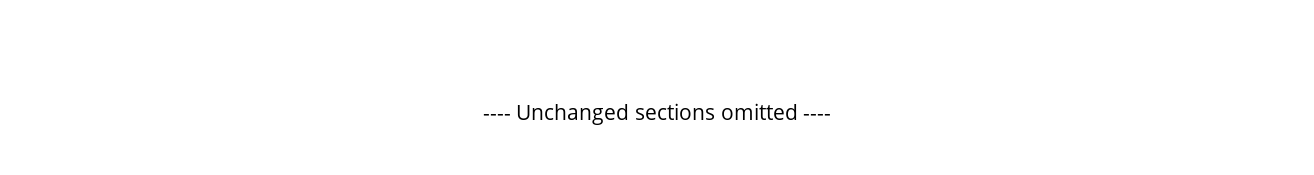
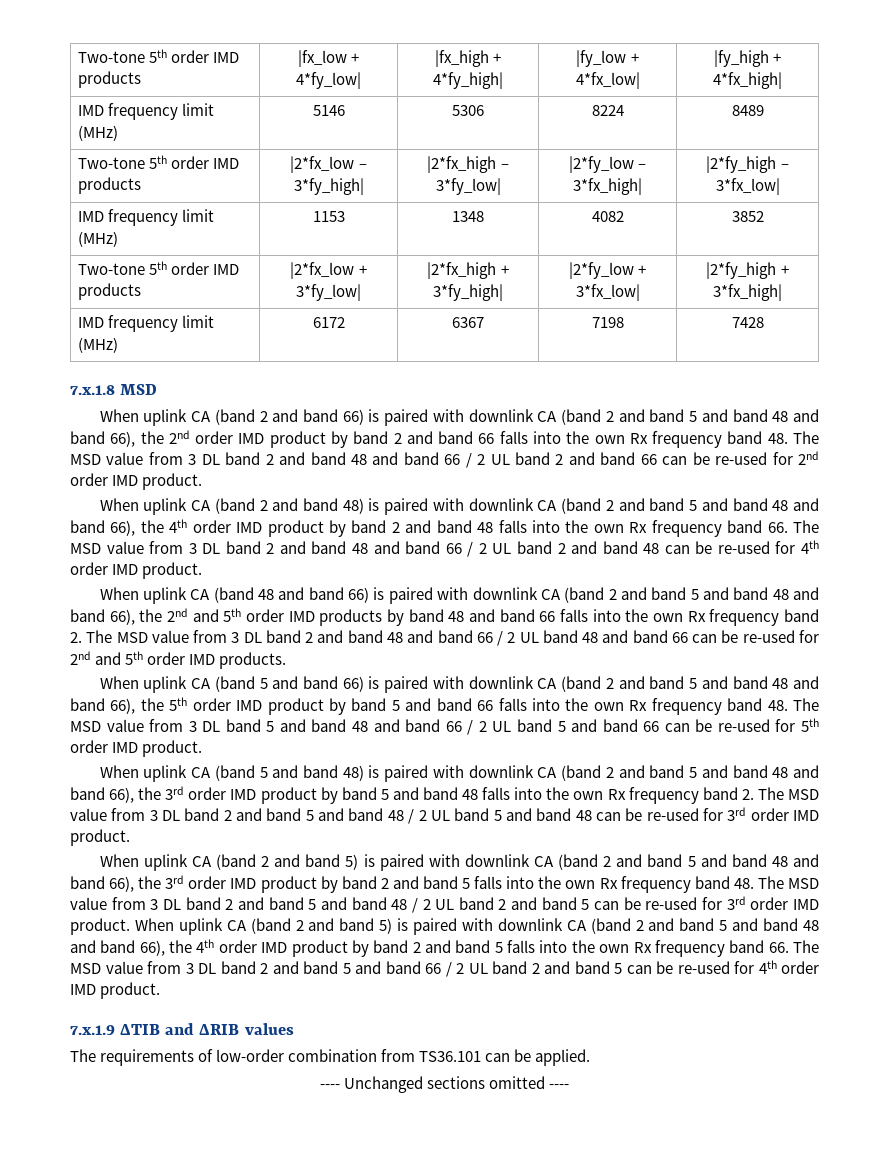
(482, 117) none -> [77,49,240,63] [77,71,141,88] [297,50,360,67] [296,72,361,89] [434,50,502,67] [433,72,503,89] [576,50,639,67] [575,72,640,89] [713,50,782,67] [713,72,782,89] [77,103,214,120] [77,125,118,141] [312,105,345,116] [452,105,484,116] [591,105,624,116] [731,105,764,116] [77,155,240,169] [77,177,141,194] [290,156,367,173] [293,178,364,195] [427,156,509,173] [435,178,501,195] [568,156,647,173] [573,178,642,195] [706,156,789,173] [715,178,780,195] [77,209,214,226] [77,231,118,247] [312,211,345,222] [452,211,484,222] [591,211,624,222] [731,211,764,222] [77,261,240,275] [77,283,141,300] [290,262,367,279] [296,284,361,301] [427,262,509,279] [433,284,503,301] [568,262,647,279] [575,284,640,301] [706,262,789,279] [713,284,782,301] [77,315,214,332] [77,337,118,353] [312,317,345,328] [452,317,484,328] [591,317,624,328] [731,317,764,328] [70,384,158,395] [99,409,820,426] [70,430,820,448] [70,451,820,468] [70,473,203,490] [99,498,820,515] [70,519,820,537] [70,540,819,557] [70,562,203,579] [99,587,819,604] [70,608,819,626] [70,630,819,646] [70,651,287,669] [99,676,820,693] [70,697,820,715] [70,718,819,735] [70,740,203,757] [99,765,820,782] [70,786,819,804] [70,807,819,824] [70,829,130,846] [99,854,820,871] [70,875,819,893] [70,896,820,913] [70,918,820,935] [70,939,820,957] [70,960,819,977] [70,982,161,999] [70,1023,294,1035] [70,1049,591,1066] Two-tone 5th order IMD products | |fx_low + 4*fy_low| | |fx_high + 4*fy_high| | |fy_low + 4*fx_low| | |fy_high + 4*fx_high| // IMD frequency limit (MHz) | 5146 | 5306 | 8224 | 8489 // Two-tone 5th order IMD products | |2*fx_low – 3*fy_high| | |2*fx_high – 3*fy_low| | |2*fy_low – 3*fx_high| | |2*fy_high – 3*fx_low| // IMD frequency limit (MHz) | 1153 | 1348 | 4082 | 3852 // Two-tone 5th order IMD products | |2*fx_low + 3*fy_low| | |2*fx_high + 3*fy_high| | |2*fy_low + 3*fx_low| | |2*fy_high + 3*fx_high| // IMD frequency limit (MHz) | 6172 | 6367 | 7198 | 7428 // 7.x.1.8 MSD // When uplink CA (band 2 and band 66) is paired with downlink CA (band 2 and band 5 and band 48 and band 66), the 2nd order IMD product by band 2 and band 66 falls into the own Rx frequency band 48. The MSD value from 3 DL band 2 and band 48 and band 66 / 2 UL band 2 and band 66 can be re-used for 2nd order IMD product. // When uplink CA (band 2 and band 48) is paired with downlink CA (band 2 and band 5 and band 48 and band 66), the 4th order IMD product by band 2 and band 48 falls into the own Rx frequency band 66. The MSD value from 3 DL band 2 and band 48 and band 66 / 2 UL band 2 and band 48 can be re-used for 4th order IMD product. // When uplink CA (band 48 and band 66) is paired with downlink CA (band 2 and band 5 and band 48 and band 66), the 2nd and 5th order IMD products by band 48 and band 66 falls into the own Rx frequency band 2. The MSD value from 3 DL band 2 and band 48 and band 66 / 2 UL band 48 and band 66 can be re-used for 2nd and 5th order IMD products. // When uplink CA (band 5 and band 66) is paired with downlink CA (band 2 and band 5 and band 48 and band 66), the 5th order IMD product by band 5 and band 66 falls into the own Rx frequency band 48. The MSD value from 3 DL band 5 and band 48 and band 66 / 2 UL band 5 and band 66 can be re-used for 5th order IMD product. // When uplink CA (band 5 and band 48) is paired with downlink CA (band 2 and band 5 and band 48 and band 66), the 3rd order IMD product by band 5 and band 48 falls into the own Rx frequency band 2. The MSD value from 3 DL band 2 and band 5 and band 48 / 2 UL band 5 and band 48 can be re-used for 3rd order IMD product. // When uplink CA (band 2 and band 5) is paired with downlink CA (band 2 and band 5 and band 48 and band 66), the 3rd order IMD product by band 2 and band 5 falls into the own Rx frequency band 48. The MSD value from 3 DL band 2 and band 5 and band 48 / 2 UL band 2 and band 5 can be re-used for 3rd order IMD product. When uplink CA (band 2 and band 5) is paired with downlink CA (band 2 and band 5 and band 48 and band 66), the 4th order IMD product by band 2 and band 5 falls into the own Rx frequency band 66. The MSD value from 3 DL band 2 and band 5 and band 66 / 2 UL band 2 and band 5 can be re-used for 4th order IMD product. // 7.x.1.9 ∆TIB and ∆RIB values // The requirements of low-order combination from TS36.101 can be applied. //

